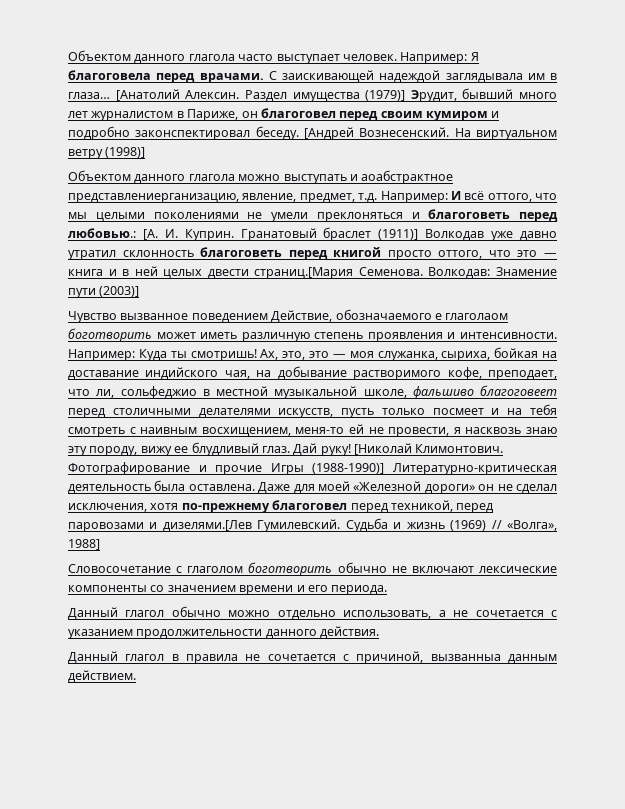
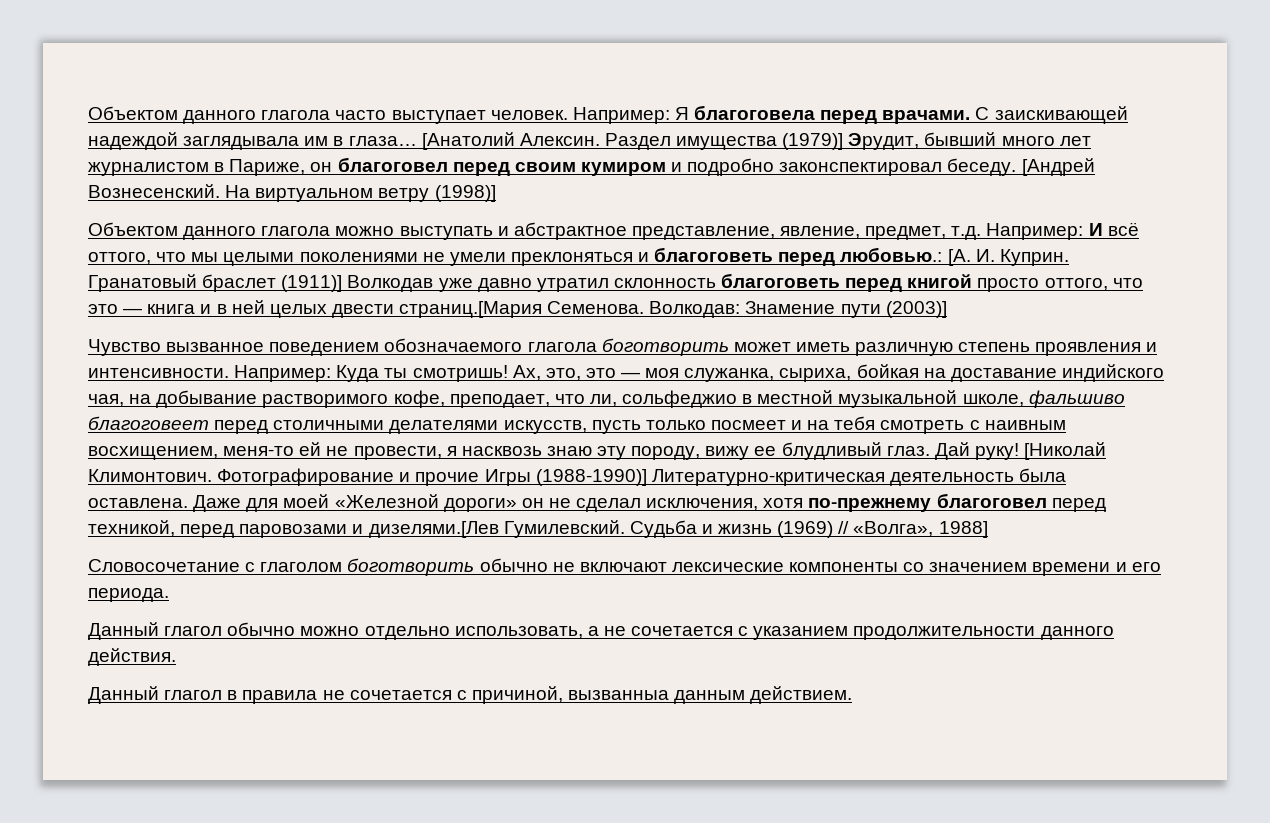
[361,170,454,184] [68,193,239,203] аоабстрактное представлениерганизацию, -> [513,222,775,240] абстрактное представление,
[271,309,509,323] Действие, обозначаемого е глаголаом -> [384,338,597,352] обозначаемого глагола

